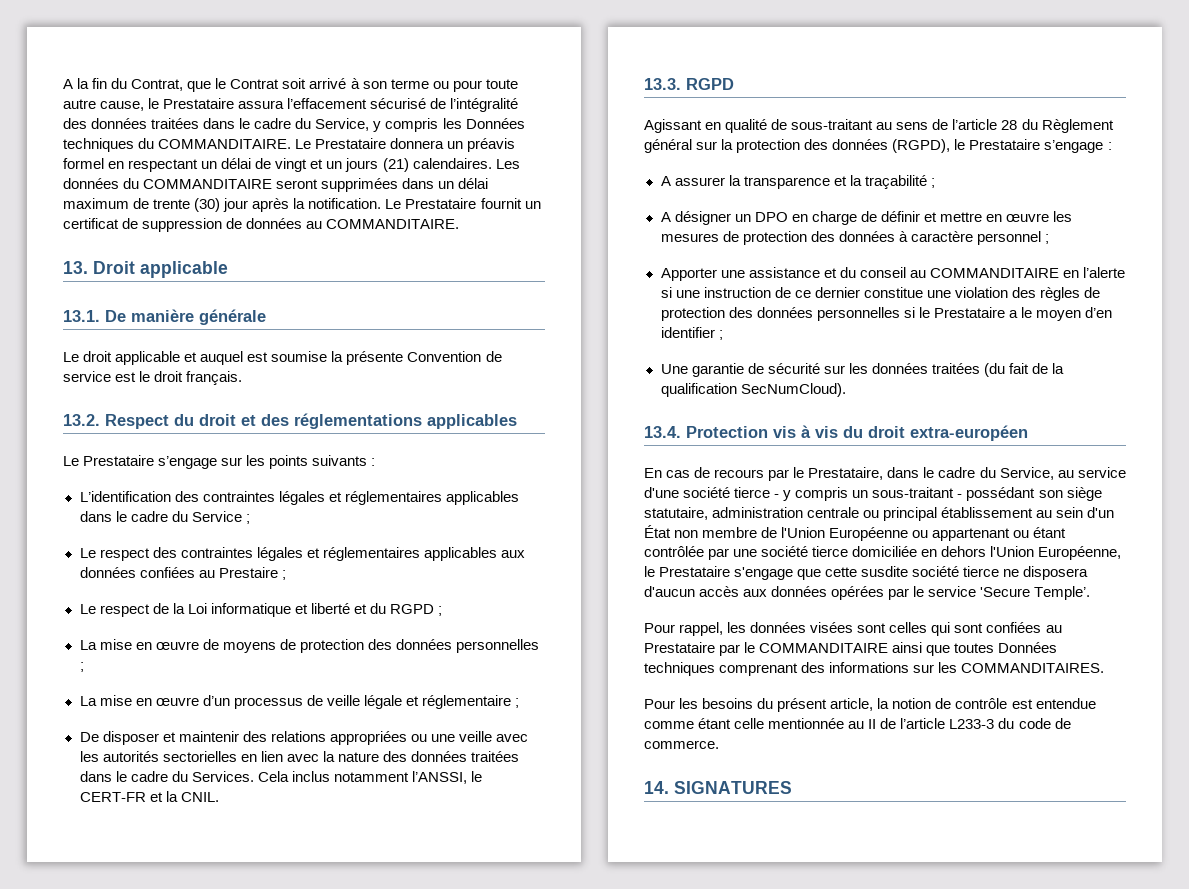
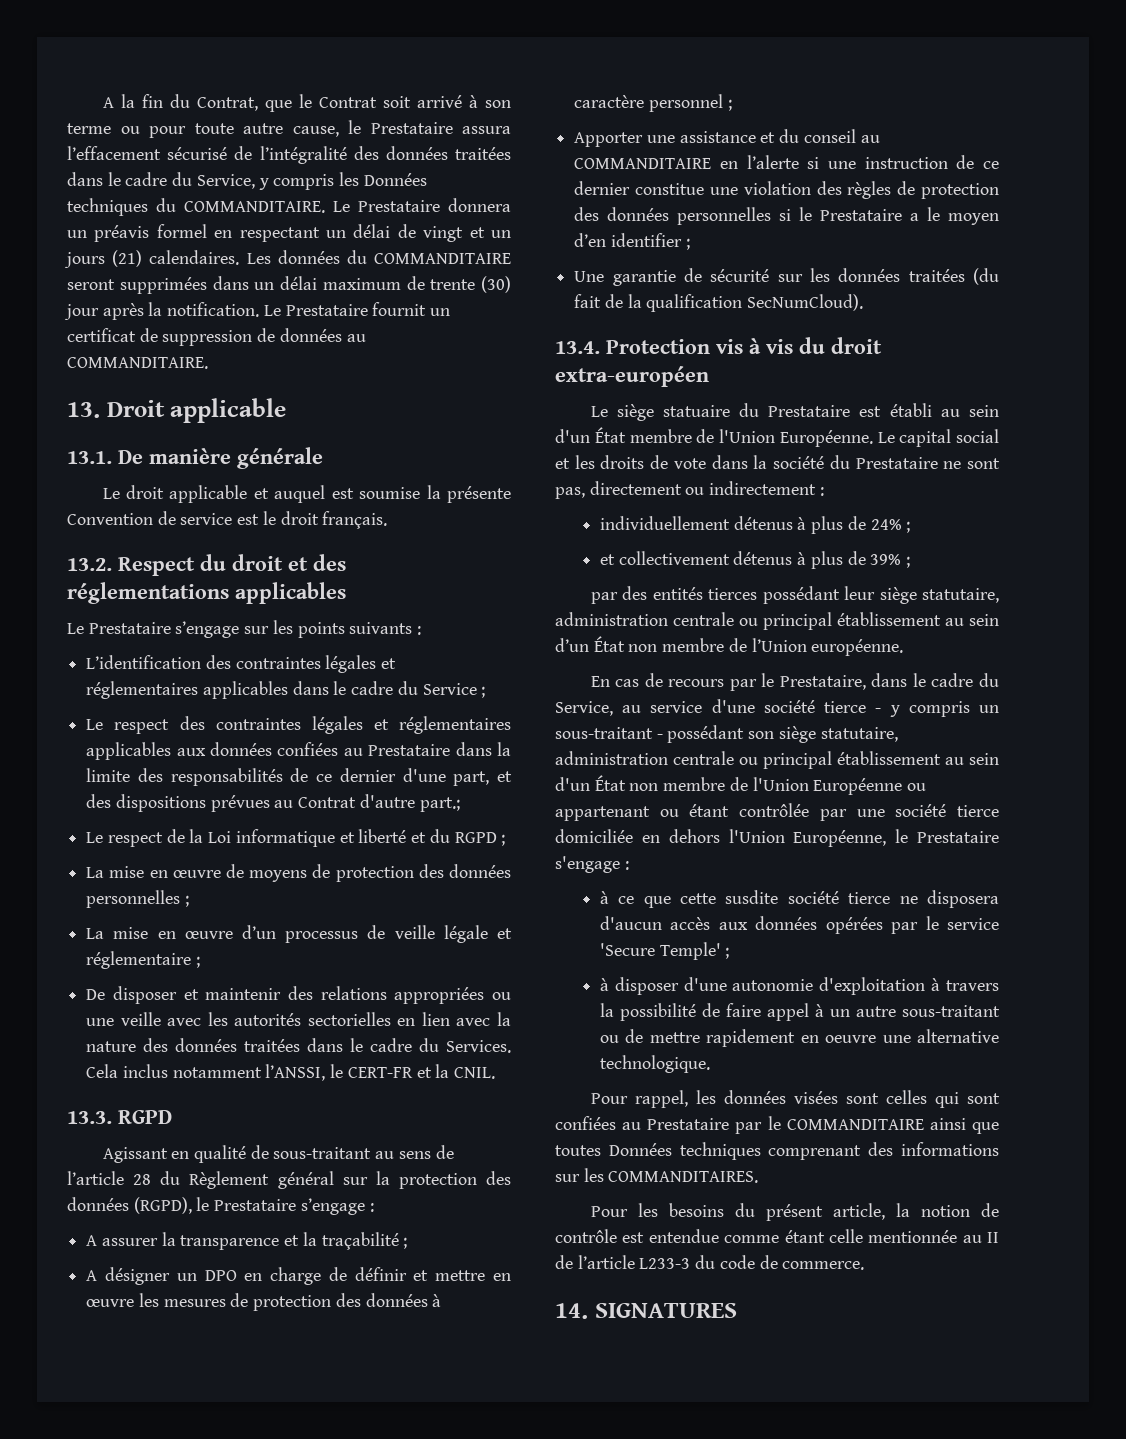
[218,567,286,580] Prestaire ; -> [368,742,512,756] [86,768,512,786] [86,794,460,812] Prestataire dans la limite des responsabilités de ce dernier d'une part, et des dispositions prévues au Contrat d'autre part.;
(1028, 433) none -> [590,403,1000,421] [555,427,999,447] [555,455,1000,469] [555,481,824,499] [599,516,911,534] [599,551,911,569] [590,586,1000,604] [555,612,999,630] [555,636,904,656] // Le siège statuaire du Prestataire est établi au sein d'un État membre de l'Union Européenne. Le capital social et les droits de vote dans la société du Prestataire ne sont pas, directement ou indirectement : // individuellement détenus à plus de 24% ; // et collectivement détenus à plus de 39% ; // par des entités tierces possédant leur siège statutaire, administration centrale ou principal établissement au sein d’un État non membre de l’Union européenne.
(794, 573) none -> [624,861,629,870] [599,891,635,904] : // à ce
[1034,586,1091,600] Temple’. -> [659,942,730,960] [599,977,999,995] [599,1003,1000,1021] [599,1029,999,1047] [599,1055,710,1073] Temple' ; // à disposer d'une autonomie d'exploitation à travers la possibilité de faire appel à un autre sous-traitant ou de mettre rapidement en oeuvre une alternative technologique.

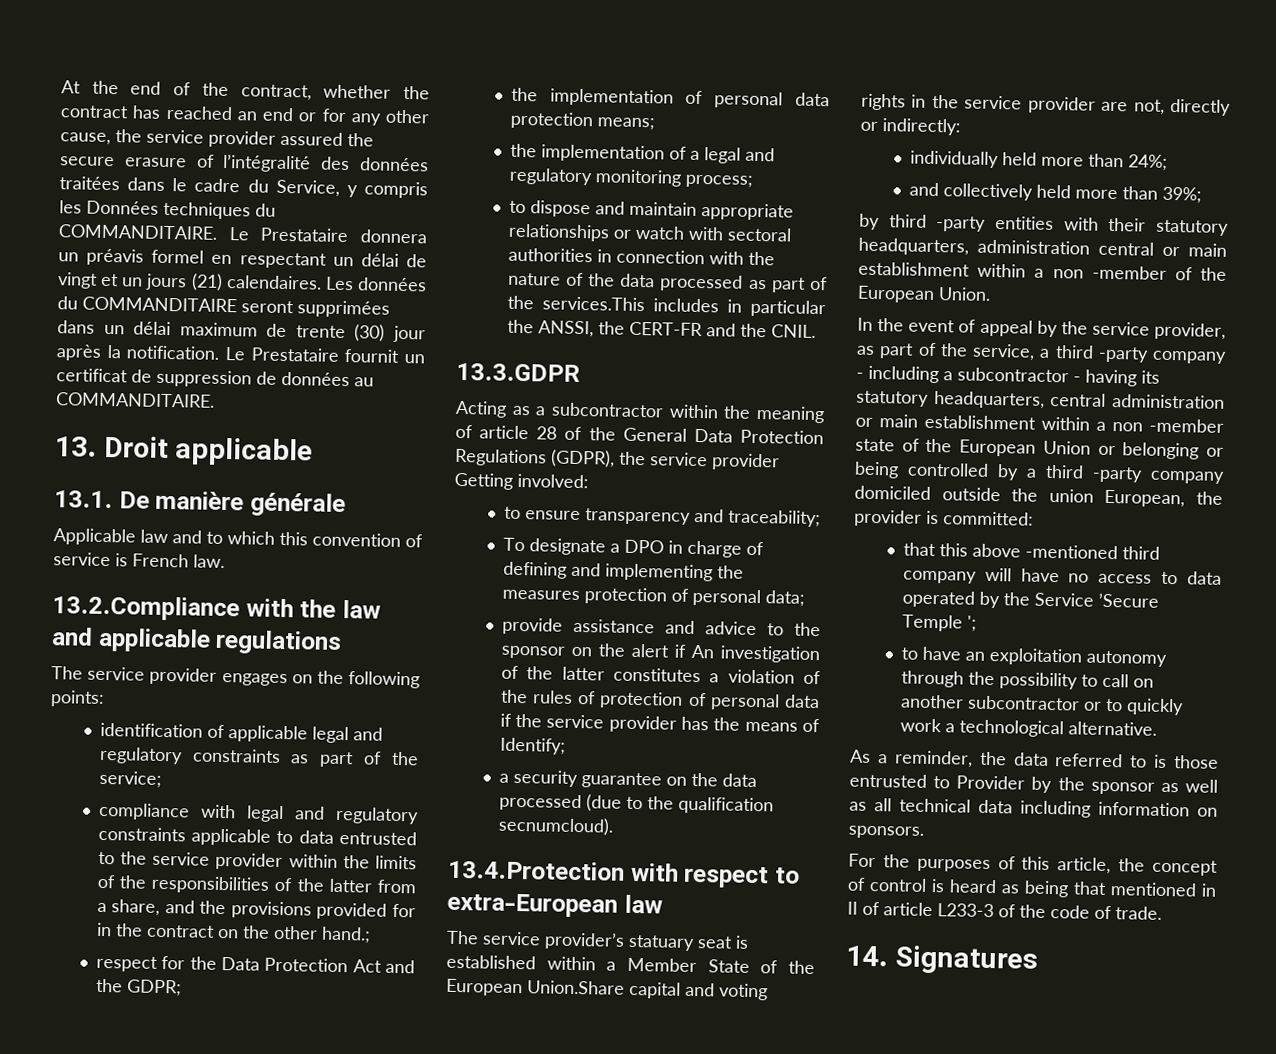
[102,94,511,112] [67,120,511,138] [67,146,253,160] A la fin du Contrat, que le Contrat soit arrivé à son terme ou pour toute autre cause, le Prestataire assura l’effacement sécurisé de -> [61,80,430,101] [60,105,430,126] [60,129,374,148] [60,154,215,168] At the end of the contract, whether the contract has reached an end or for any other cause, the service provider assured the secure erasure of
[102,485,512,503] [67,511,388,529] [67,554,346,576] [67,582,346,604] [67,620,422,638] [86,655,397,673] [86,681,486,699] [86,716,511,734] [86,742,512,760] [86,768,512,786] [86,794,460,812] [86,829,506,847] [86,864,512,882] [86,890,189,908] [86,925,512,943] [86,951,200,969] [86,986,512,1004] [86,1012,511,1026] [86,1038,511,1053] [86,1064,496,1081] [67,1110,172,1124] [102,1145,454,1163] [67,1171,511,1189] [67,1197,374,1215] [86,1232,408,1250] [86,1267,511,1285] [86,1293,442,1311] [574,94,732,112] [574,129,880,147] [574,155,1000,169] [574,181,999,199] [574,207,999,225] [574,233,690,250] [574,268,999,286] [574,294,864,312] [555,337,882,354] [555,366,709,387] [590,403,1000,421] [555,427,999,447] [555,455,1000,469] [555,481,824,499] [599,516,911,534] [599,551,911,569] [590,586,1000,604] [555,612,999,630] [555,636,904,656] [590,673,999,691] [555,699,999,717] [555,725,898,743] [555,751,999,769] [555,775,927,795] [555,803,999,821] [555,829,999,847] [555,856,629,873] [599,890,999,908] [599,916,999,934] [599,942,730,960] [599,977,999,995] [599,1003,1000,1021] [599,1029,999,1047] [599,1055,710,1073] [590,1090,1001,1108] [555,1116,999,1134] [555,1142,999,1160] [555,1168,759,1183] [590,1203,1000,1221] [555,1229,999,1243] [555,1255,865,1270] Le droit applicable et auquel est soumise la présente Convention de service est le droit français. // 13.2. Respect du droit et des réglementations applicables // Le Prestataire s’engage sur les points suivants : // L’identification des contraintes légales et réglementaires applicables dans le cadre du Service ; // Le respect des contraintes légales et réglementaires applicables aux données confiées au Prestataire dans la limite des responsabilités de ce dernier d'une part, et des dispositions prévues au Contrat d'autre part.; // Le respect de la Loi informatique et liberté et du RGPD ; // La mise en œuvre de moyens de protection des données personnelles ; // La mise en œuvre d’un processus de veille légale et réglementaire ; // De disposer et maintenir des relations appropriées ou une veille avec les autorités sectorielles en lien avec la nature des données traitées dans le cadre du Services. Cela inclus notamment l’ANSSI, le CERT-FR et la CNIL. // 13.3. RGPD // Agissant en qualité de sous-traitant au sens de l’article 28 du Règlement général sur la protection des données (RGPD), le Prestataire s’engage : // A assurer la transparence et la traçabilité ; // A désigner un DPO en charge de définir et mettre en œuvre les mesures de protection des données à caractère personnel ; // Apporter une assistance et du conseil au COMMANDITAIRE en l’alerte si une instruction de ce dernier constitue une violation des règles de protection des données personnelles si le Prestataire a le moyen d’en identifier ; // Une garantie de sécurité sur les données traitées (du fait de la qualification SecNumCloud). // 13.4. Protection vis à vis du droit extra-européen // Le siège statuaire du Prestataire est établi au sein d'un État membre de l'Union Européenne. Le capital social et les droits de vote dans la société du Prestataire ne sont pas, directement ou indirectement : // individuellement détenus à plus de 24% ; // et collectivement détenus à plus de 39% ; // par des entités tierces possédant leur siège statutaire, administration centrale ou principal établissement au sein d’un État non membre de l’Union européenne. // En cas de recours par le Prestataire, dans le cadre du Service, au service d'une société tierce - y compris un sous-traitant - possédant son siège statutaire, administration centrale ou principal établissement au sein d'un État non membre de l'Union Européenne ou appartenant ou étant contrôlée par une société tierce domiciliée en dehors l'Union Européenne, le Prestataire s'engage : // à ce que cette susdite société tierce ne disposera d'aucun accès aux données opérées par le service 'Secure Temple' ; // à disposer d'une autonomie d'exploitation à travers la possibilité de faire appel à un autre sous-traitant ou de mettre rapidement en oeuvre une alternative technologique. // Pour rappel, les données visées sont celles qui sont confiées au Prestataire par le COMMANDITAIRE ainsi que toutes Données techniques comprenant des informations sur les COMMANDITAIRES. // Pour les besoins du présent article, la notion de contrôle est entendue comme étant celle mentionnée au II de l’article L233-3 du code de commerce. -> [53,528,423,548] [53,552,225,569] [52,595,381,622] [51,627,343,656] [51,666,420,689] [50,690,105,707] [99,722,383,744] [98,746,420,768] [98,770,162,788] [97,802,419,825] [97,826,417,846] [97,851,417,871] [96,874,416,894] [96,899,416,920] [96,922,371,944] [95,955,415,974] [95,978,182,997] [510,87,830,109] [509,111,655,131] [509,143,775,164] [508,167,753,188] [508,200,794,221] [507,223,792,242] [507,247,775,266] [507,272,828,293] [506,295,826,318] [506,319,816,338] [456,362,580,382] [455,400,825,424] [455,424,824,445] [455,448,780,471] [454,472,589,490] [503,506,821,528] [502,537,764,558] [502,561,744,582] [501,587,805,607] [501,617,821,637] [500,643,820,664] [500,665,821,685] [500,689,820,711] [499,713,820,733] [499,737,566,755] [498,769,757,789] [498,793,774,815] [497,816,614,836] [448,859,800,889] [447,892,663,918] [446,930,749,952] [446,954,815,975] [446,978,768,1001] [861,93,1231,116] [860,118,961,136] [909,150,1168,171] [908,182,1202,204] [859,213,1229,236] [858,237,1227,257] [858,261,1227,281] [857,285,991,303] [857,317,1226,340] [856,342,1227,364] [856,365,1160,387] [856,390,1225,409] [855,414,1224,433] [855,438,1224,460] [854,461,1225,484] [854,485,1223,508] [854,509,1034,527] [902,542,1160,560] [902,567,1222,585] [901,590,1159,609] [901,614,977,632] [900,646,1167,667] [900,670,1154,690] [899,694,1184,716] [899,718,1157,738] [850,749,1219,769] [849,773,1218,795] [849,798,1218,818] [848,825,924,839] [848,853,1218,876] [847,877,1217,898] [847,901,1162,920] Applicable law and to which this convention of service is French law. // 13.2.Compliance with the law and applicable regulations // The service provider engages on the following points: // identification of applicable legal and regulatory constraints as part of the service; // compliance with legal and regulatory constraints applicable to data entrusted to the service provider within the limits of the responsibilities of the latter from a share, and the provisions provided for in the contract on the other hand.; // respect for the Data Protection Act and the GDPR; // the implementation of personal data protection means; // the implementation of a legal and regulatory monitoring process; // to dispose and maintain appropriate relationships or watch with sectoral authorities in connection with the nature of the data processed as part of the services.This includes in particular the ANSSI, the CERT-FR and the CNIL. // 13.3.GDPR // Acting as a subcontractor within the meaning of article 28 of the General Data Protection Regulations (GDPR), the service provider Getting involved: // to ensure transparency and traceability; // To designate a DPO in charge of defining and implementing the measures protection of personal data; // provide assistance and advice to the sponsor on the alert if An investigation of the latter constitutes a violation of the rules of protection of personal data if the service provider has the means of Identify; // a security guarantee on the data processed (due to the qualification secnumcloud). // 13.4.Protection with respect to extra-European law // The service provider’s statuary seat is established within a Member State of the European Union.Share capital and voting rights in the service provider are not, directly or indirectly: // individually held more than 24%; // and collectively held more than 39%; // by third -party entities with their statutory headquarters, administration central or main establishment within a non -member of the European Union. // In the event of appeal by the service provider, as part of the service, a third -party company - including a subcontractor - having its statutory headquarters, central administration or main establishment within a non -member state of the European Union or belonging or being controlled by a third -party company domiciled outside the union European, the provider is committed: // that this above -mentioned third company will have no access to data operated by the Service ’Secure Temple '; // to have an exploitation autonomy through the possibility to call on another subcontractor or to quickly work a technological alternative. // As a reminder, the data referred to is those entrusted to Provider by the sponsor as well as all technical data including information on sponsors. // For the purposes of this article, the concept of control is heard as being that mentioned in II of article L233-3 of the code of trade.
[594,1303,737,1318] SIGNATURES -> [894,945,1038,975] Signatures

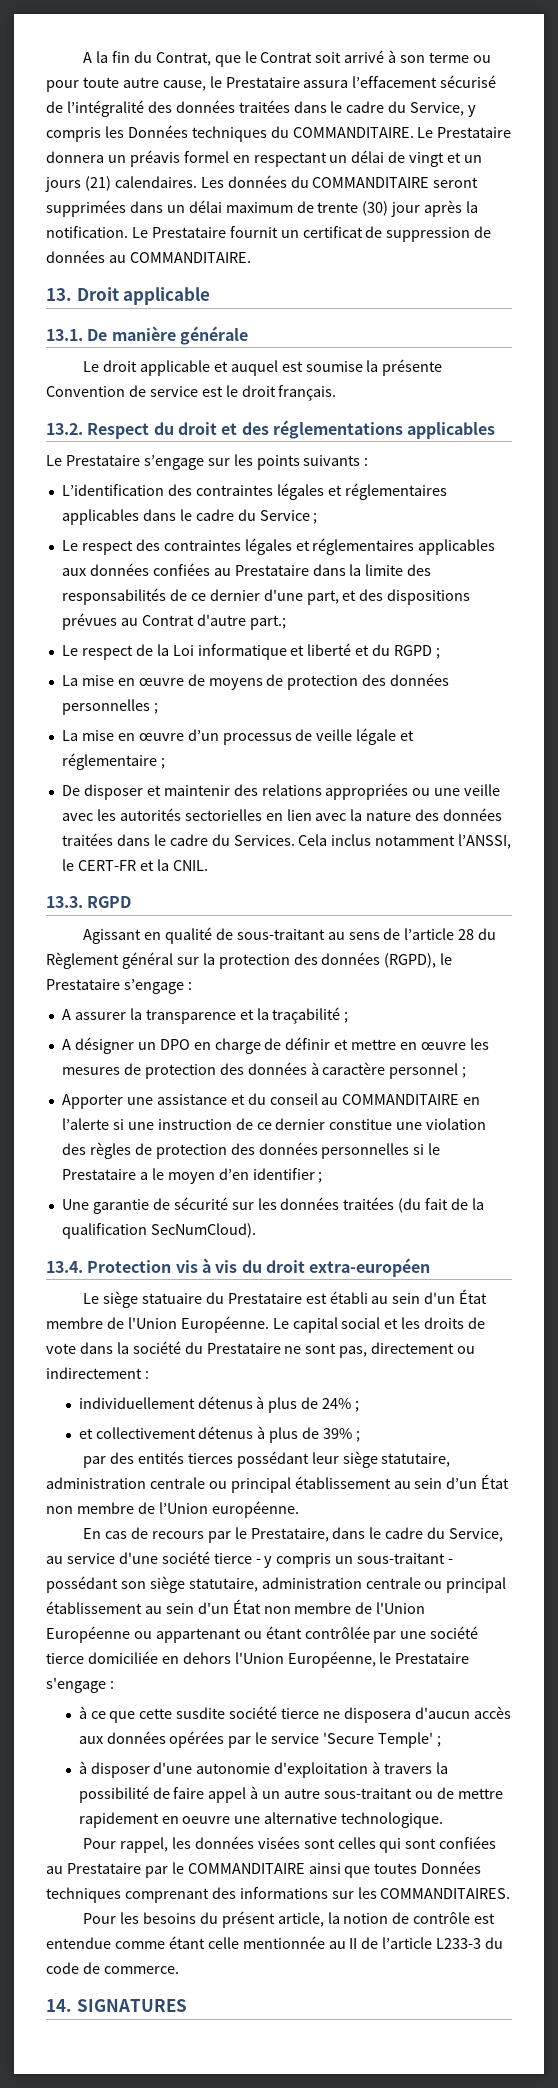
[61,80,430,101] [60,105,430,126] [60,129,374,148] [60,154,215,168] At the end of the contract, whether the contract has reached an end or for any other cause, the service provider assured the secure erasure of -> [83,50,491,67] [46,75,497,92] [46,101,63,113] A la fin du Contrat, que le Contrat soit arrivé à son terme ou pour toute autre cause, le Prestataire assura l’effacement sécurisé de
[53,528,423,548] [53,552,225,569] [52,595,381,622] [51,627,343,656] [51,666,420,689] [50,690,105,707] [99,722,383,744] [98,746,420,768] [98,770,162,788] [97,802,419,825] [97,826,417,846] [97,851,417,871] [96,874,416,894] [96,899,416,920] [96,922,371,944] [95,955,415,974] [95,978,182,997] [510,87,830,109] [509,111,655,131] [509,143,775,164] [508,167,753,188] [508,200,794,221] [507,223,792,242] [507,247,775,266] [507,272,828,293] [506,295,826,318] [506,319,816,338] [456,362,580,382] [455,400,825,424] [455,424,824,445] [455,448,780,471] [454,472,589,490] [503,506,821,528] [502,537,764,558] [502,561,744,582] [501,587,805,607] [501,617,821,637] [500,643,820,664] [500,665,821,685] [500,689,820,711] [499,713,820,733] [499,737,566,755] [498,769,757,789] [498,793,774,815] [497,816,614,836] [448,859,800,889] [447,892,663,918] [446,930,749,952] [446,954,815,975] [446,978,768,1001] [861,93,1231,116] [860,118,961,136] [909,150,1168,171] [908,182,1202,204] [859,213,1229,236] [858,237,1227,257] [858,261,1227,281] [857,285,991,303] [857,317,1226,340] [856,342,1227,364] [856,365,1160,387] [856,390,1225,409] [855,414,1224,433] [855,438,1224,460] [854,461,1225,484] [854,485,1223,508] [854,509,1034,527] [902,542,1160,560] [902,567,1222,585] [901,590,1159,609] [901,614,977,632] [900,646,1167,667] [900,670,1154,690] [899,694,1184,716] [899,718,1157,738] [850,749,1219,769] [849,773,1218,795] [849,798,1218,818] [848,825,924,839] [848,853,1218,876] [847,877,1217,898] [847,901,1162,920] Applicable law and to which this convention of service is French law. // 13.2.Compliance with the law and applicable regulations // The service provider engages on the following points: // identification of applicable legal and regulatory constraints as part of the service; // compliance with legal and regulatory constraints applicable to data entrusted to the service provider within the limits of the responsibilities of the latter from a share, and the provisions provided for in the contract on the other hand.; // respect for the Data Protection Act and the GDPR; // the implementation of personal data protection means; // the implementation of a legal and regulatory monitoring process; // to dispose and maintain appropriate relationships or watch with sectoral authorities in connection with the nature of the data processed as part of the services.This includes in particular the ANSSI, the CERT-FR and the CNIL. // 13.3.GDPR // Acting as a subcontractor within the meaning of article 28 of the General Data Protection Regulations (GDPR), the service provider Getting involved: // to ensure transparency and traceability; // To designate a DPO in charge of defining and implementing the measures protection of personal data; // provide assistance and advice to the sponsor on the alert if An investigation of the latter constitutes a violation of the rules of protection of personal data if the service provider has the means of Identify; // a security guarantee on the data processed (due to the qualification secnumcloud). // 13.4.Protection with respect to extra-European law // The service provider’s statuary seat is established within a Member State of the European Union.Share capital and voting rights in the service provider are not, directly or indirectly: // individually held more than 24%; // and collectively held more than 39%; // by third -party entities with their statutory headquarters, administration central or main establishment within a non -member of the European Union. // In the event of appeal by the service provider, as part of the service, a third -party company - including a subcontractor - having its statutory headquarters, central administration or main establishment within a non -member state of the European Union or belonging or being controlled by a third -party company domiciled outside the union European, the provider is committed: // that this above -mentioned third company will have no access to data operated by the Service ’Secure Temple '; // to have an exploitation autonomy through the possibility to call on another subcontractor or to quickly work a technological alternative. // As a reminder, the data referred to is those entrusted to Provider by the sponsor as well as all technical data including information on sponsors. // For the purposes of this article, the concept of control is heard as being that mentioned in II of article L233-3 of the code of trade. -> [83,359,443,376] [46,385,337,401] [46,420,496,439] [46,454,369,470] [61,483,447,500] [61,509,318,525] [61,538,496,555] [61,563,432,576] [61,588,471,605] [61,613,286,630] [61,643,441,660] [61,673,450,690] [61,699,158,715] [61,728,415,745] [61,753,165,770] [61,783,501,800] [61,808,503,821] [61,833,512,849] [61,859,208,871] [46,896,132,908] [83,927,497,944] [46,952,453,969] [46,979,192,994] [61,1007,349,1024] [61,1037,489,1054] [61,1062,467,1079] [61,1093,481,1109] [61,1118,487,1130] [61,1142,441,1159] [61,1168,323,1184] [61,1197,485,1214] [61,1223,256,1239] [46,1258,431,1277] [83,1289,488,1308] [46,1316,486,1333] [46,1341,476,1358] [46,1367,149,1379] [78,1396,360,1413] [78,1426,361,1443] [83,1451,451,1468] [46,1474,510,1493] [46,1501,299,1518] [83,1527,504,1543] [46,1551,454,1568] [46,1576,507,1593] [46,1599,426,1614] [46,1626,479,1643] [46,1651,470,1668] [46,1677,114,1693] [78,1706,511,1723] [78,1731,441,1748] [78,1761,449,1778] [78,1786,503,1803] [78,1812,444,1828] [83,1836,497,1853] [46,1861,482,1878] [46,1887,511,1903] [83,1911,496,1928] [46,1936,504,1949] [46,1962,179,1974] Le droit applicable et auquel est soumise la présente Convention de service est le droit français. // 13.2. Respect du droit et des réglementations applicables // Le Prestataire s’engage sur les points suivants : // L’identification des contraintes légales et réglementaires applicables dans le cadre du Service ; // Le respect des contraintes légales et réglementaires applicables aux données confiées au Prestataire dans la limite des responsabilités de ce dernier d'une part, et des dispositions prévues au Contrat d'autre part.; // Le respect de la Loi informatique et liberté et du RGPD ; // La mise en œuvre de moyens de protection des données personnelles ; // La mise en œuvre d’un processus de veille légale et réglementaire ; // De disposer et maintenir des relations appropriées ou une veille avec les autorités sectorielles en lien avec la nature des données traitées dans le cadre du Services. Cela inclus notamment l’ANSSI, le CERT-FR et la CNIL. // 13.3. RGPD // Agissant en qualité de sous-traitant au sens de l’article 28 du Règlement général sur la protection des données (RGPD), le Prestataire s’engage : // A assurer la transparence et la traçabilité ; // A désigner un DPO en charge de définir et mettre en œuvre les mesures de protection des données à caractère personnel ; // Apporter une assistance et du conseil au COMMANDITAIRE en l’alerte si une instruction de ce dernier constitue une violation des règles de protection des données personnelles si le Prestataire a le moyen d’en identifier ; // Une garantie de sécurité sur les données traitées (du fait de la qualification SecNumCloud). // 13.4. Protection vis à vis du droit extra-européen // Le siège statuaire du Prestataire est établi au sein d'un État membre de l'Union Européenne. Le capital social et les droits de vote dans la société du Prestataire ne sont pas, directement ou indirectement : // individuellement détenus à plus de 24% ; // et collectivement détenus à plus de 39% ; // par des entités tierces possédant leur siège statutaire, administration centrale ou principal établissement au sein d’un État non membre de l’Union européenne. // En cas de recours par le Prestataire, dans le cadre du Service, au service d'une société tierce - y compris un sous-traitant - possédant son siège statutaire, administration centrale ou principal établissement au sein d'un État non membre de l'Union Européenne ou appartenant ou étant contrôlée par une société tierce domiciliée en dehors l'Union Européenne, le Prestataire s'engage : // à ce que cette susdite société tierce ne disposera d'aucun accès aux données opérées par le service 'Secure Temple' ; // à disposer d'une autonomie d'exploitation à travers la possibilité de faire appel à un autre sous-traitant ou de mettre rapidement en oeuvre une alternative technologique. // Pour rappel, les données visées sont celles qui sont confiées au Prestataire par le COMMANDITAIRE ainsi que toutes Données techniques comprenant des informations sur les COMMANDITAIRES. // Pour les besoins du présent article, la notion de contrôle est entendue comme étant celle mentionnée au II de l’article L233-3 du code de commerce.
[894,945,1038,975] Signatures -> [76,1999,187,2012] SIGNATURES

